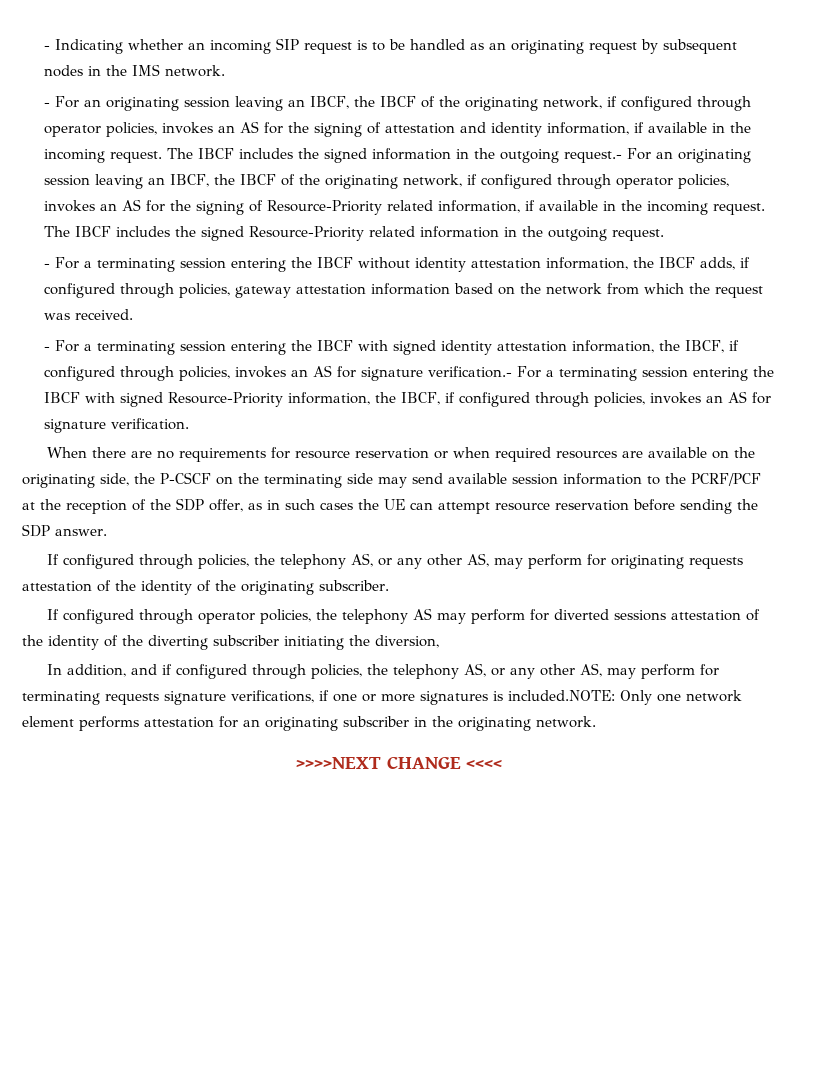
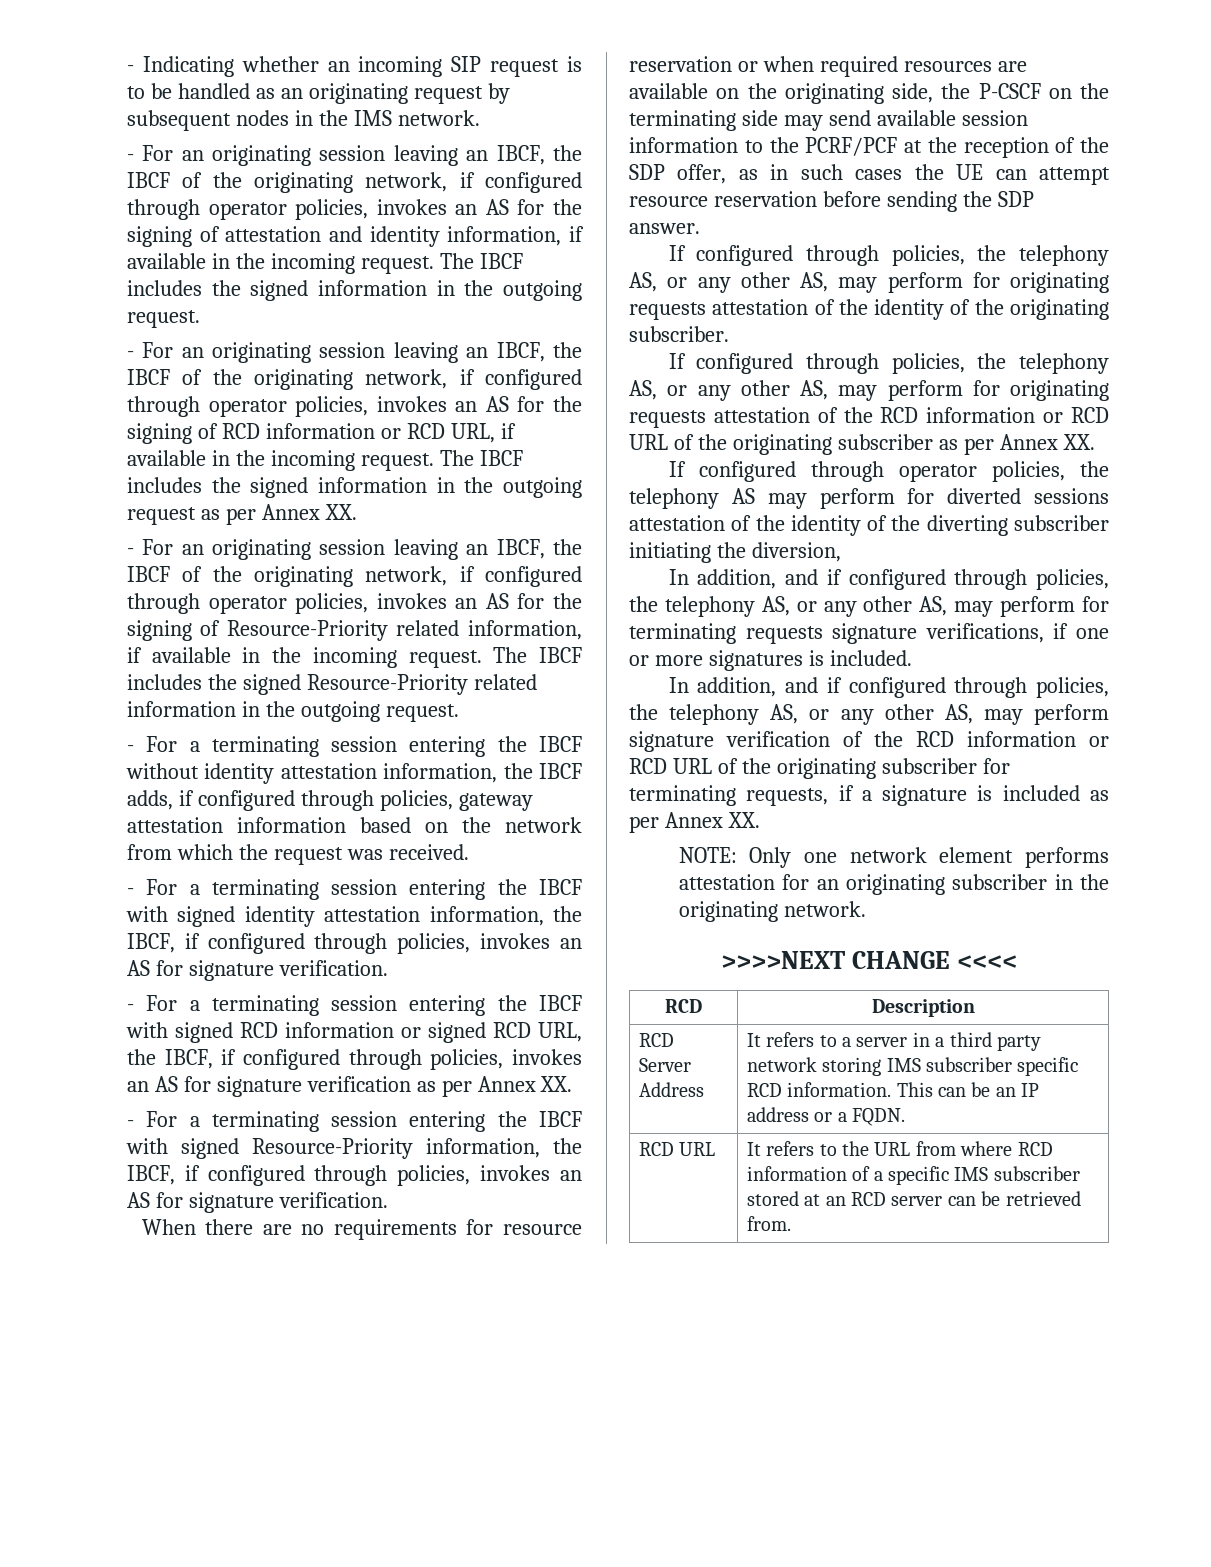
[563,151,622,163] request.- -> [126,310,200,328] [126,342,582,363] [126,369,582,390] [126,396,583,417] [126,423,516,444] [126,450,523,471] [126,477,582,498] [126,504,357,525] [126,548,134,555] request. // - For an originating session leaving an IBCF, the IBCF of the originating network, if configured through operator policies, invokes an AS for the signing of RCD information or RCD URL, if available in the incoming request. The IBCF includes the signed information in the outgoing request as per Annex XX. // -
[427,366,512,378] verification.- -> [278,960,388,976] [126,995,582,1016] [125,1022,582,1043] [126,1049,582,1070] [126,1076,573,1097] [126,1120,134,1127] verification. // - For a terminating session entering the IBCF with signed RCD information or signed RCD URL, the IBCF, if configured through policies, invokes an AS for signature verification as per Annex XX. // -
(389, 585) none -> [668,353,1109,374] [629,380,1109,401] [629,407,1109,428] [629,434,1095,455] // If configured through policies, the telephony AS, or any other AS, may perform for originating requests attestation of the RCD information or RCD URL of the originating subscriber as per Annex XX.
[508,690,615,701] included.NOTE: -> [829,650,912,666] [668,677,1109,698] [629,704,1109,725] [629,731,1109,752] [629,758,1010,779] [629,785,1109,806] [629,812,760,833] [678,847,737,863] included. // In addition, and if configured through policies, the telephony AS, or any other AS, may perform signature verification of the RCD information or RCD URL of the originating subscriber for terminating requests, if a signature is included as per Annex XX. // NOTE:
(502, 764) none -> [665,999,702,1013] [871,999,975,1017] [638,1033,674,1047] [638,1058,691,1072] [638,1082,704,1097] [746,1032,1042,1051] [746,1057,1079,1076] [746,1082,1040,1097] [746,1107,906,1126] [638,1142,716,1156] [746,1141,1053,1156] [746,1166,1080,1185] [746,1191,1081,1206] [746,1216,791,1231] // RCD | Description // RCD Server Address | It refers to a server in a third party network storing IMS subscriber specific RCD information. This can be an IP address or a FQDN. // RCD URL | It refers to the URL from where RCD information of a specific IMS subscriber stored at an RCD server can be retrieved from.

